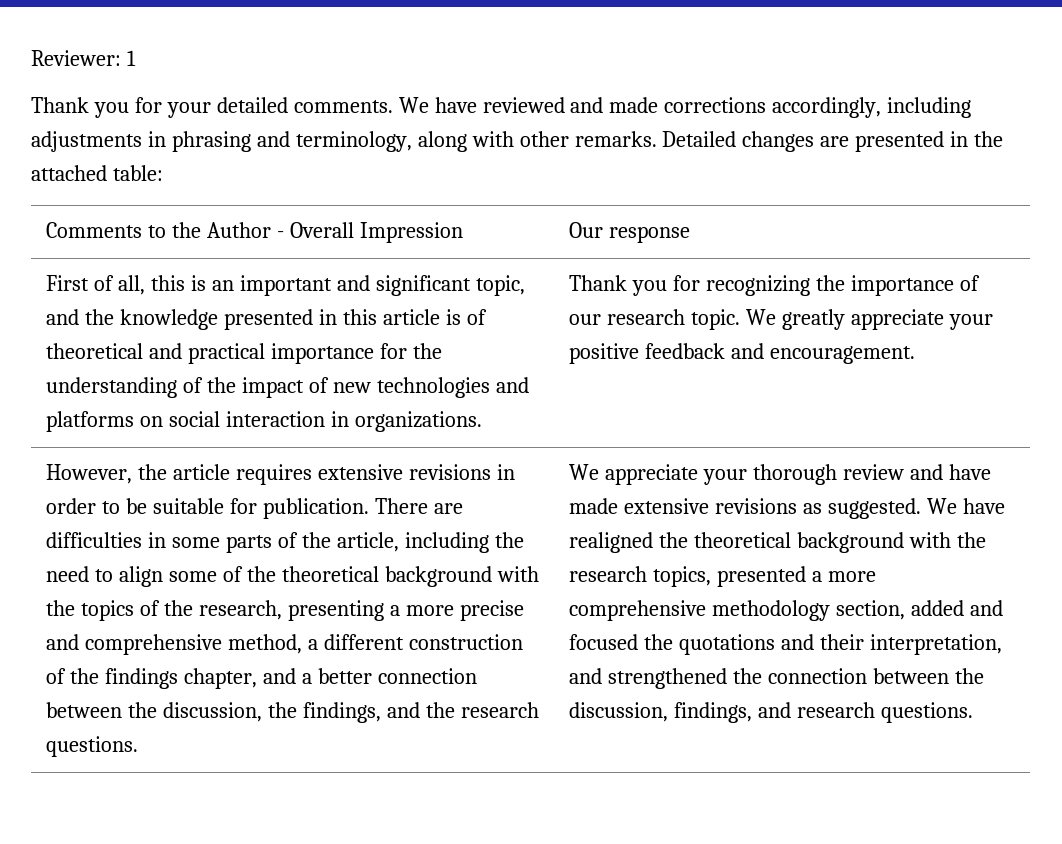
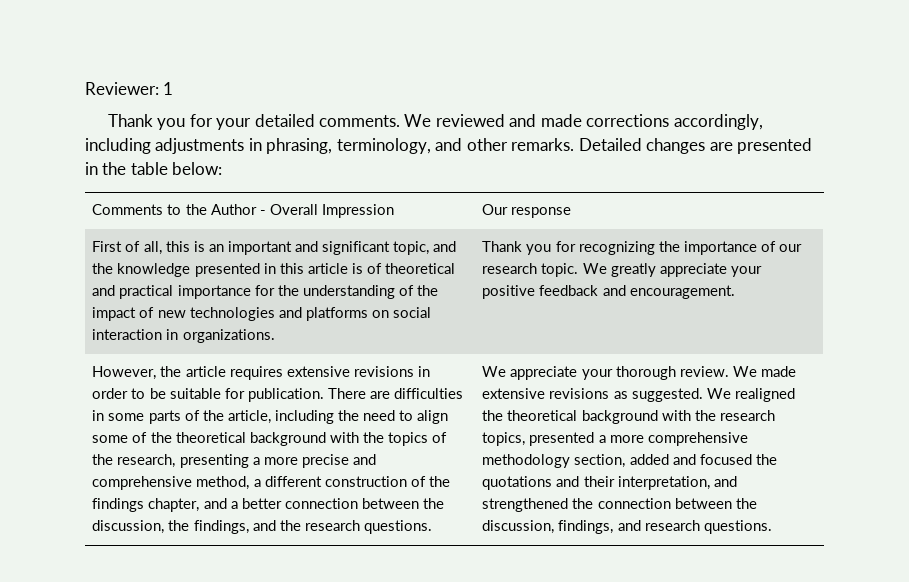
[434,97,477,113] have -> (432, 120) none
[171,131,514,152] phrasing and terminology, along with -> [266,138,463,154] phrasing, terminology, and
[31,165,163,181] attached table: -> [130,162,223,175] table below:
[842,464,991,480] review and have -> [679,366,757,377] review. We
[962,498,1005,514] have -> (731, 393) none

